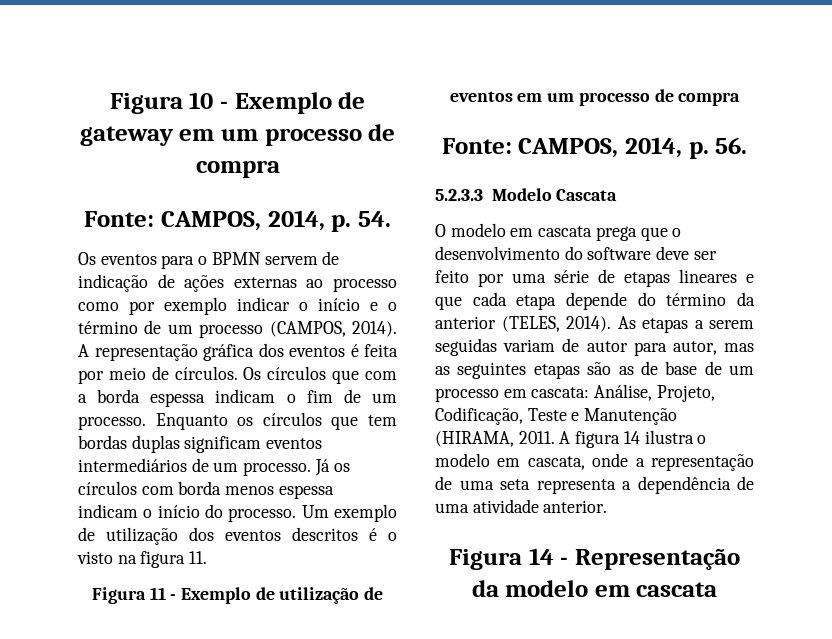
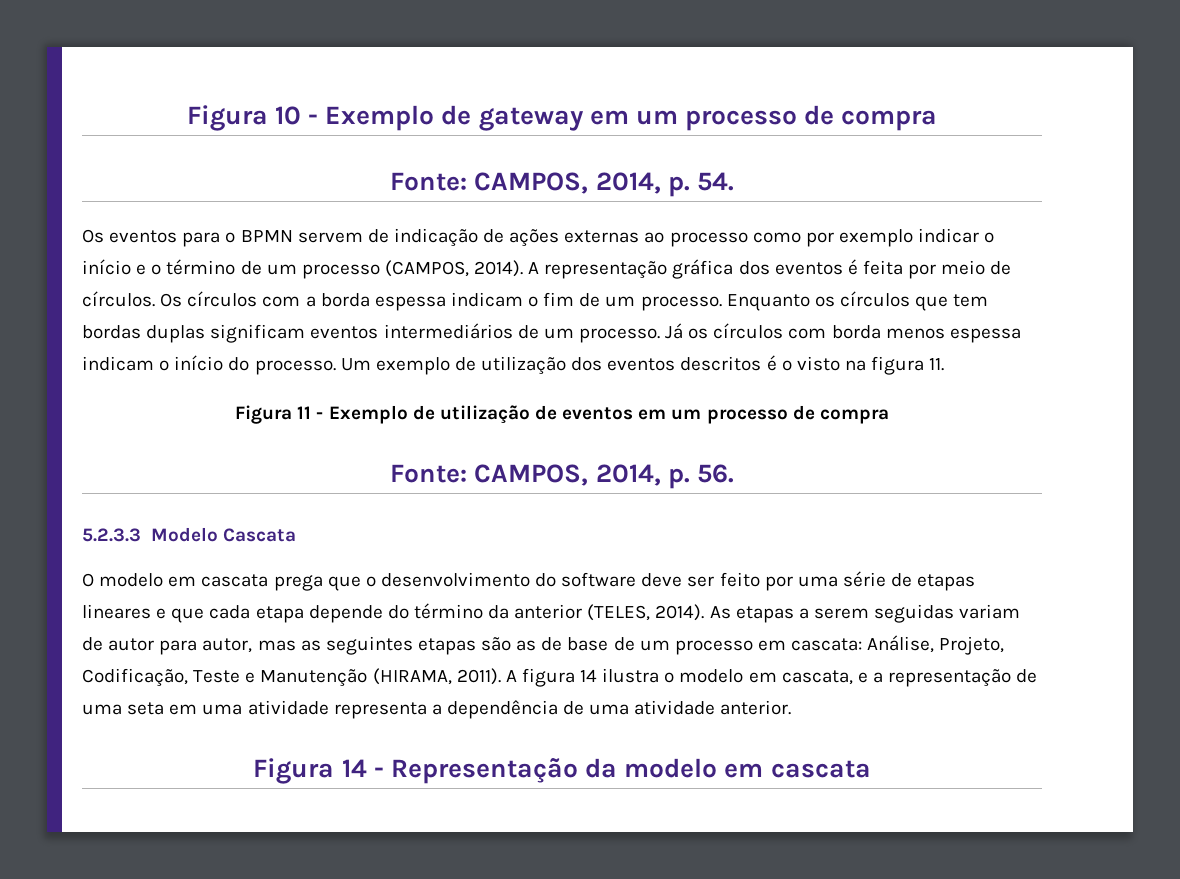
[332,370,360,384] que -> (258, 299) none
[518,431,555,444] 2011. -> [456,668,501,685] 2011).
[592,453,629,467] onde -> [857,672,868,683] e
(530, 484) none -> [169,700,329,715] em uma atividade

